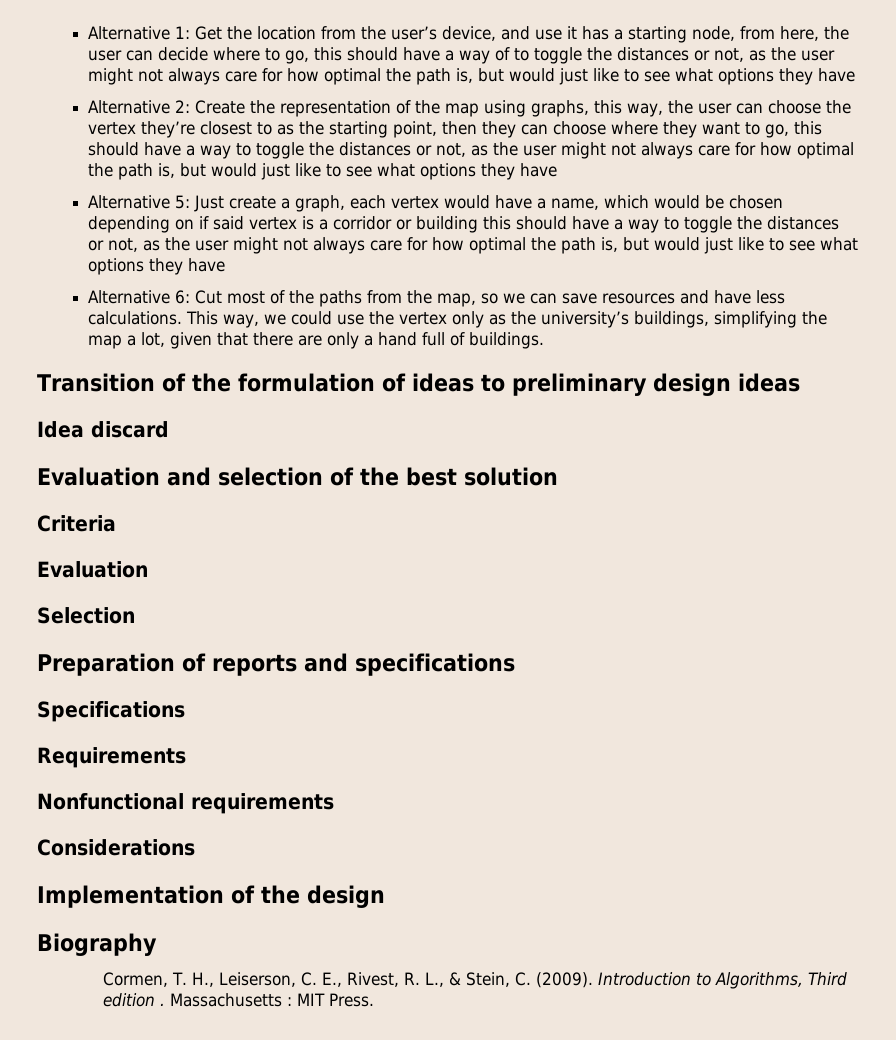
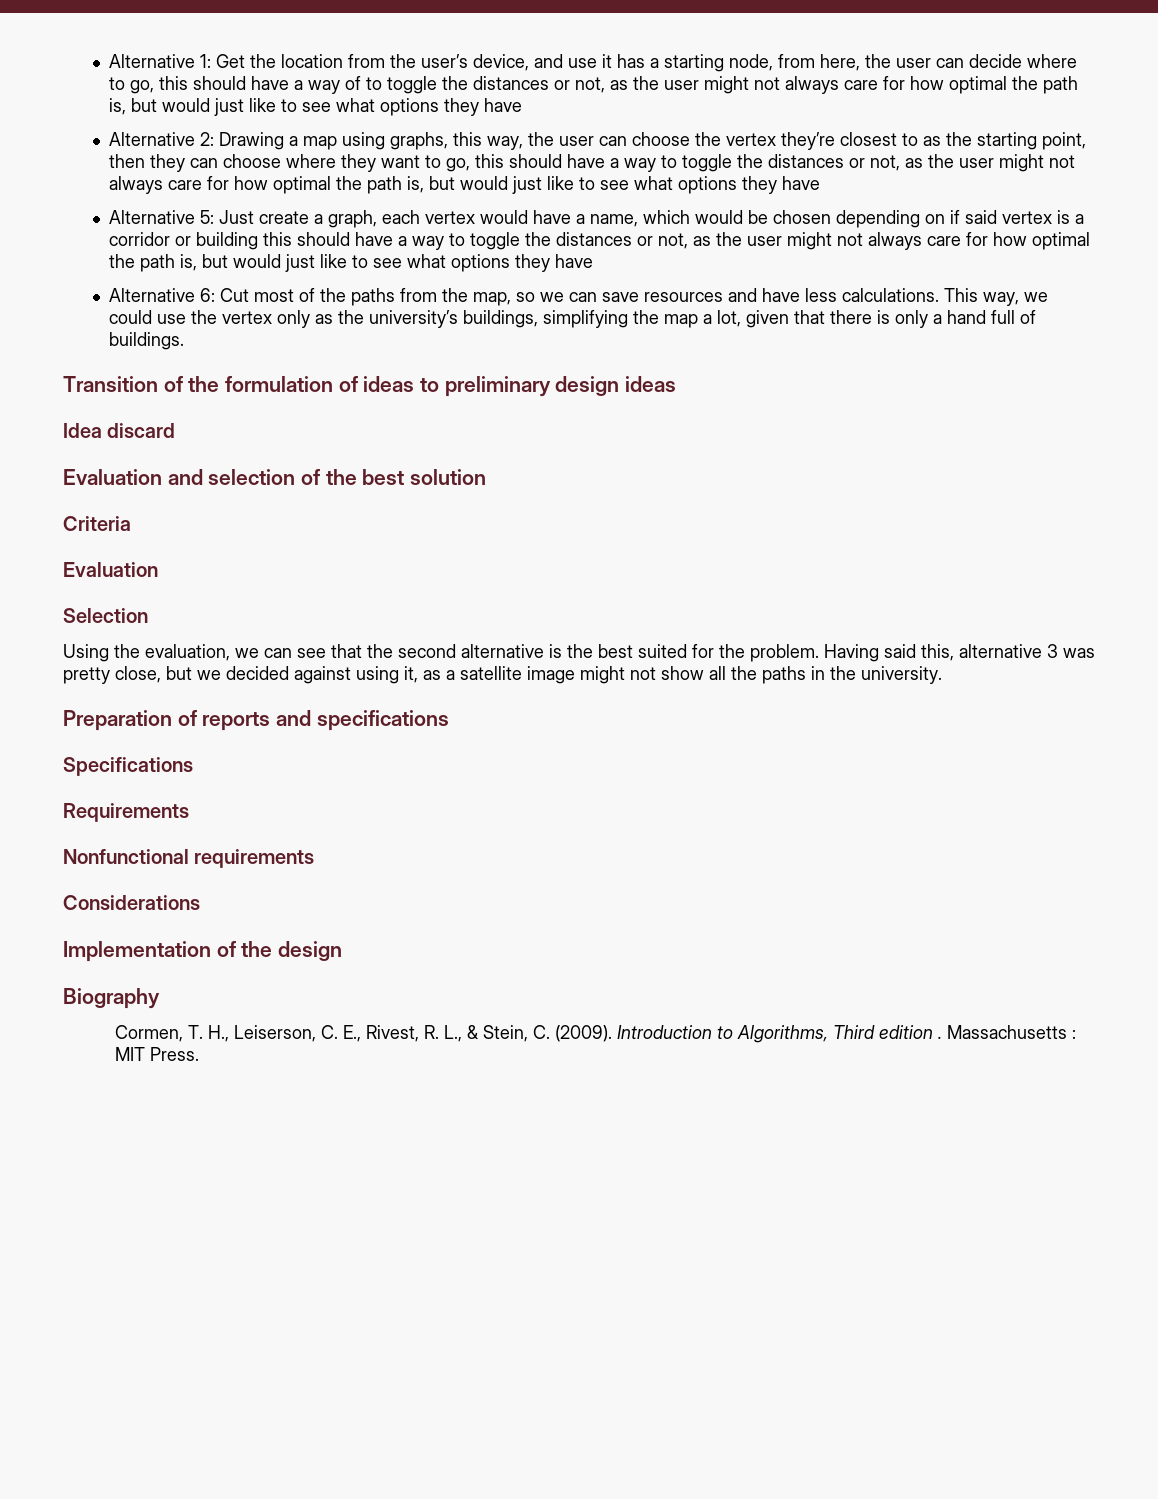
[195,100,441,117] Create the representation of the -> [218,132,298,150] Drawing a
[298,335,323,346] are -> [876,310,890,324] is
(135, 615) none -> [63,644,1095,662] [63,666,942,684] // Using the evaluation, we can see that the second alternative is the best suited for the problem. Having said this, alternative 3 was pretty close, but we decided against using it, as a satellite image might not show all the paths in the university.

